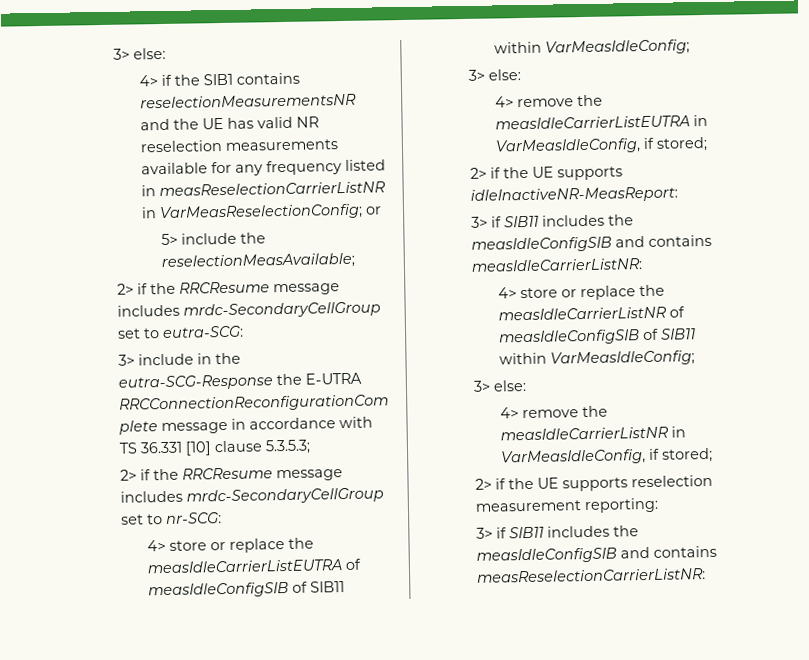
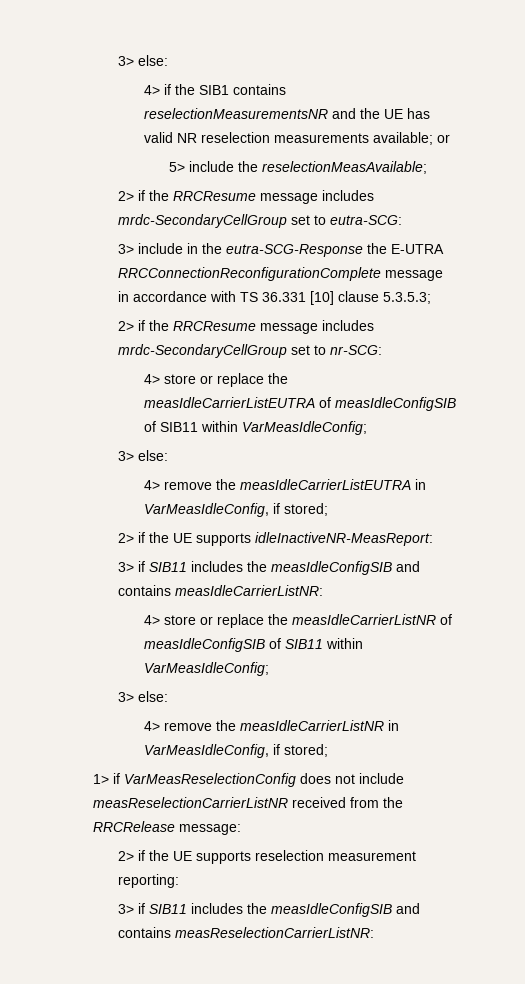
[140,159,386,176] [140,181,386,197] [140,203,363,222] available for any frequency listed in measReselectionCarrierListNR in VarMeasReselectionConfig; -> [372,132,433,145] available;
(713, 455) none -> [92,773,404,787] [92,797,403,808] [92,821,241,835] // 1> if VarMeasReselectionConfig does not include measReselectionCarrierListNR received from the RRCRelease message:

